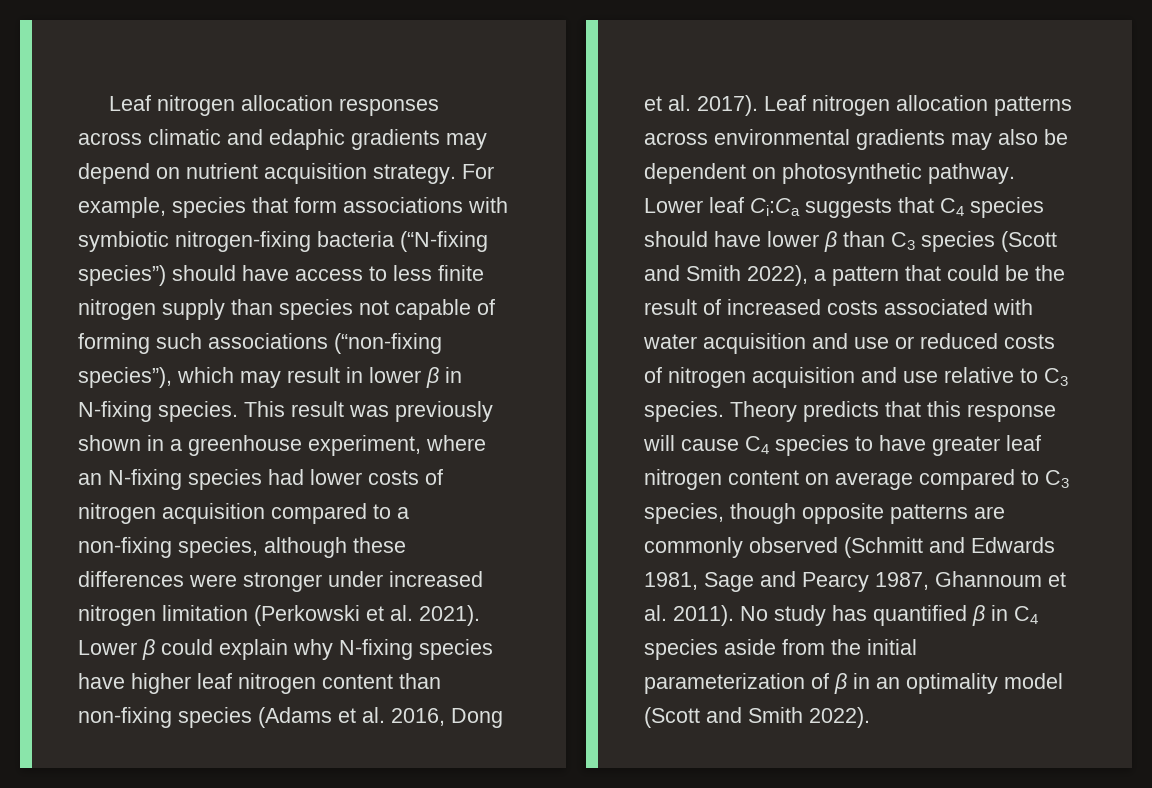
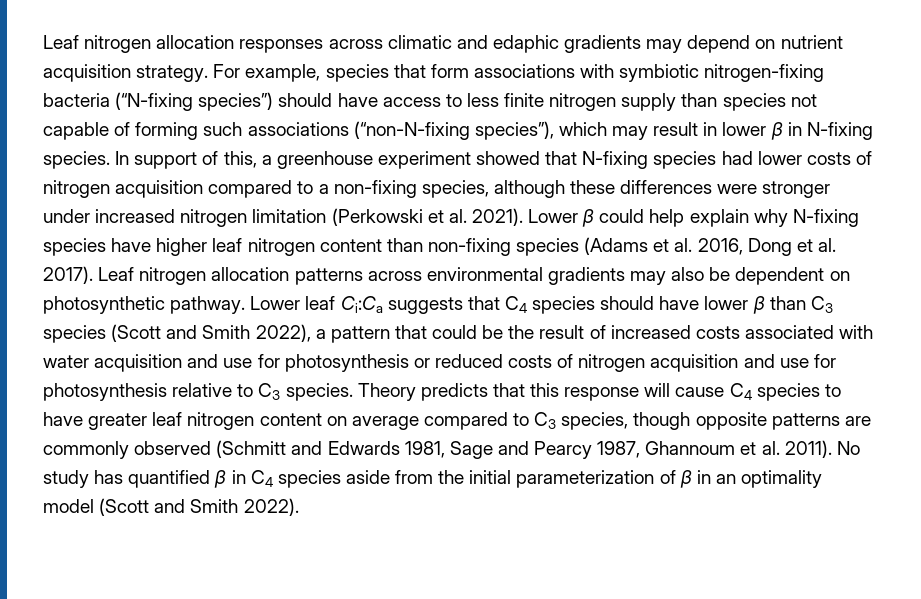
[334,333,442,354] (“non-fixing -> [353,121,470,140] (“non-N-fixing
[244,401,493,422] [78,435,486,456] [78,473,102,485] This result was previously shown in a greenhouse experiment, where an -> [115,151,578,169] In support of this, a greenhouse experiment showed that
(213, 647) none -> [649,209,685,227] help
(889, 343) none -> [257,354,409,372] for photosynthesis
(938, 377) none -> [813,354,836,368] [43,383,167,401] for photosynthesis

